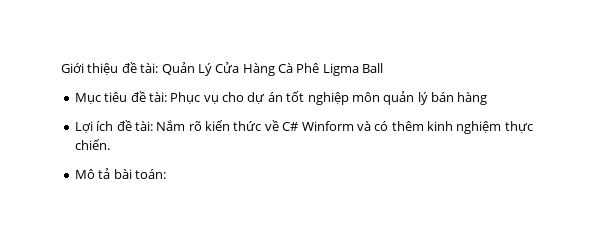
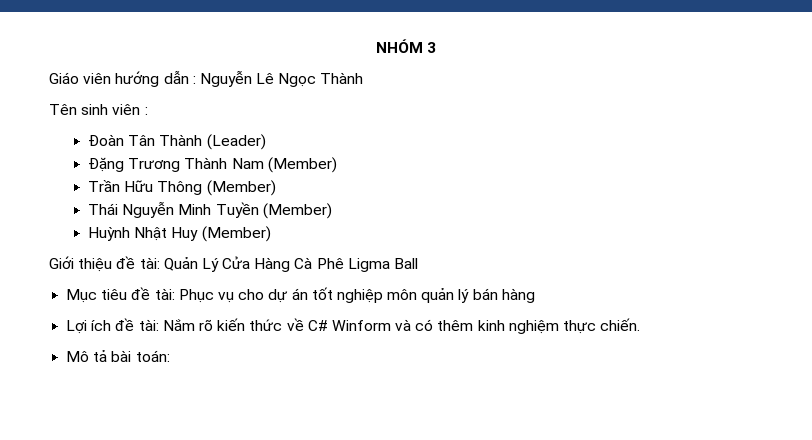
(61, 68) none -> [375,39,437,53] [49,70,364,87] [49,104,148,115] [88,134,266,150] [88,157,337,173] [88,180,276,196] [88,201,332,219] [88,226,271,242] NHÓM 3 // Giáo viên hướng dẫn : Nguyễn Lê Ngọc Thành // Tên sinh viên : // Đoàn Tân Thành (Leader) // Đặng Trương Thành Nam (Member) // Trần Hữu Thông (Member) // Thái Nguyễn Minh Tuyền (Member) // Huỳnh Nhật Huy (Member) //

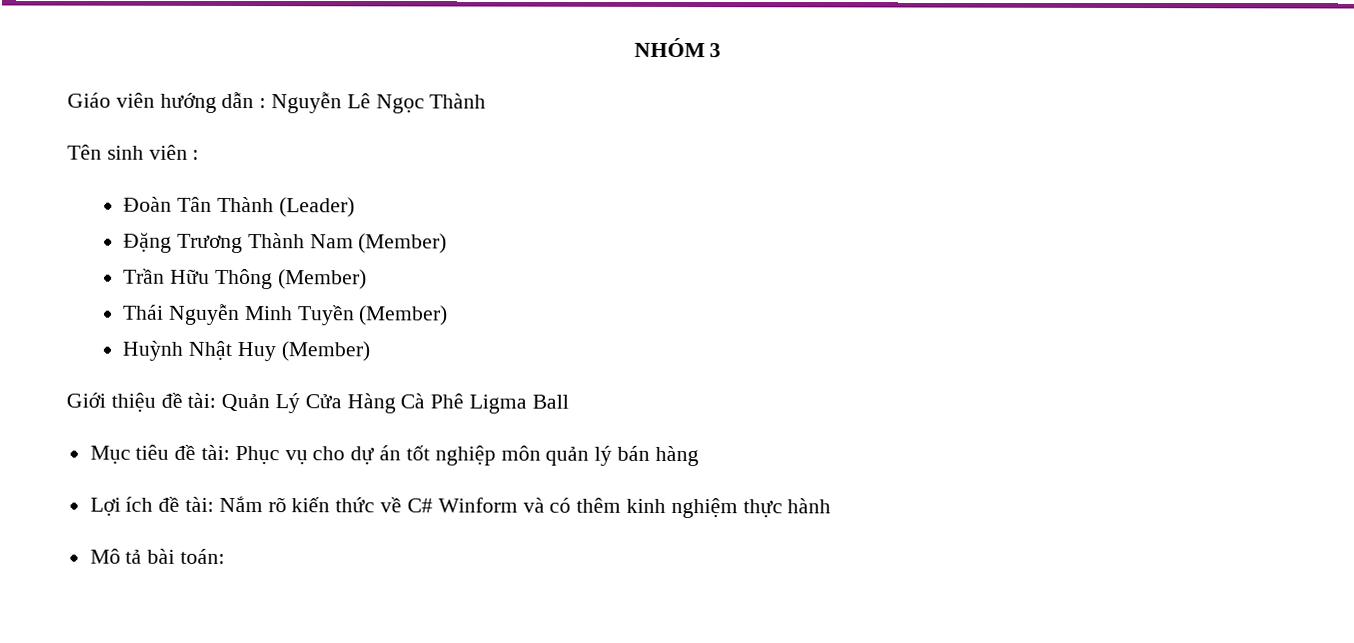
[600,318,641,331] chiến. -> [787,498,832,514] hành

